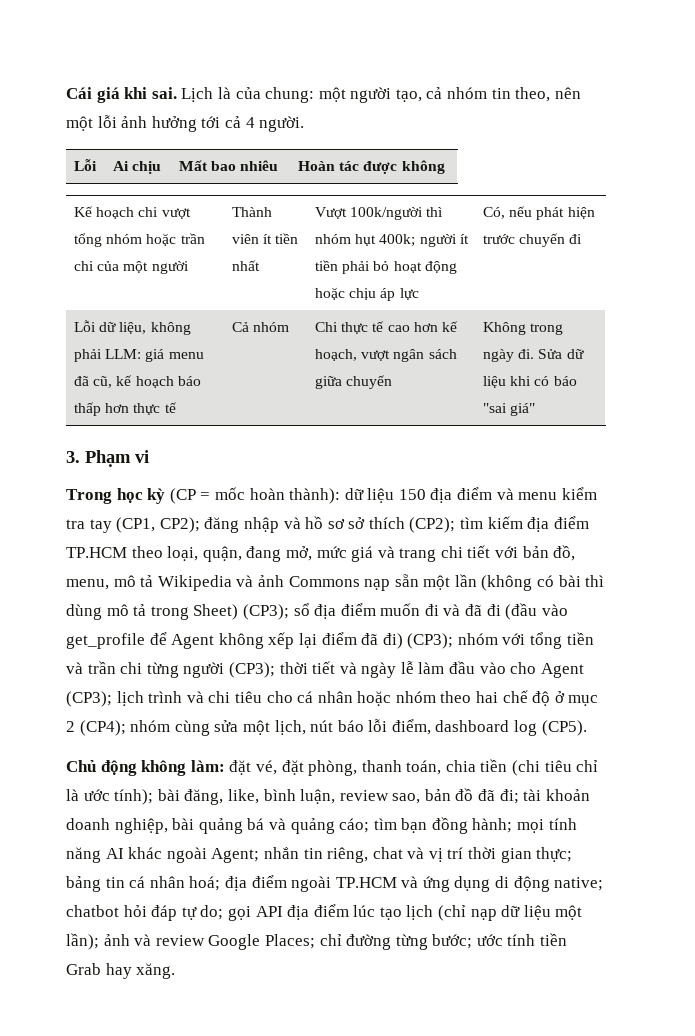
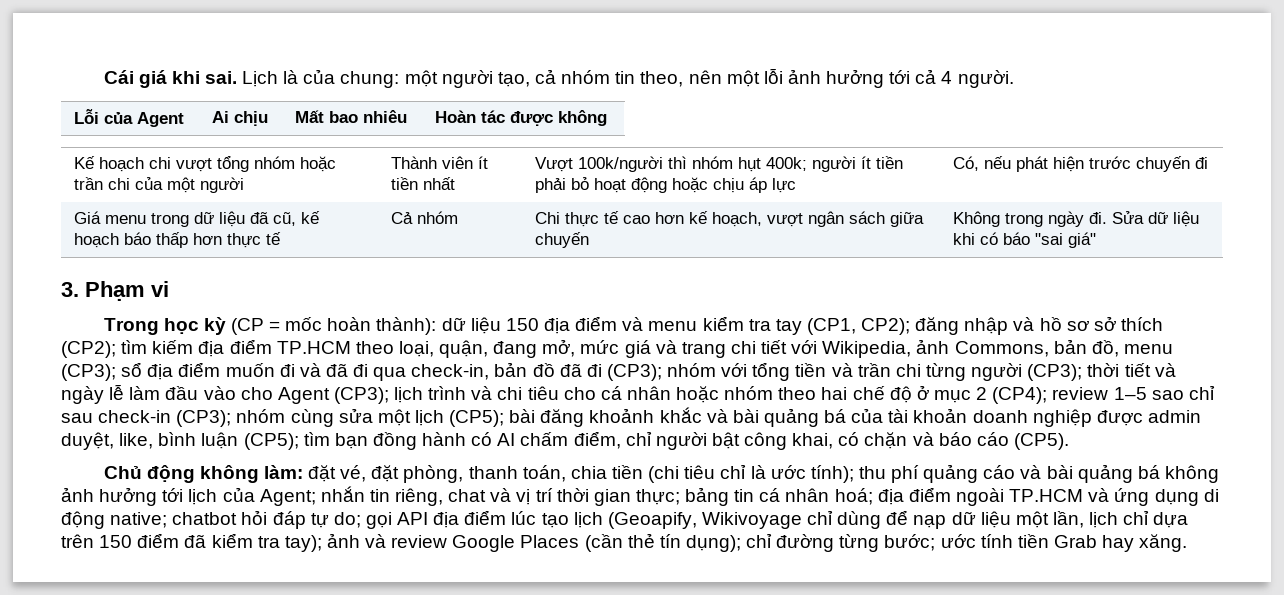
(98, 165) none -> [103,112,184,127] của Agent
[74,320,191,335] [74,349,204,362] Lỗi dữ liệu, không phải LLM: giá menu -> [73,211,245,227] Giá menu trong dữ liệu
[522,545,576,561] [66,574,605,591] [66,604,239,620] bản đồ, menu, mô tả Wikipedia và ảnh Commons nạp sẵn một lần (không có bài thì dùng mô tả trong Sheet) -> [822,339,1173,358] Wikipedia, ảnh Commons, bản đồ, menu
[505,603,568,620] [66,632,403,649] (đầu vào get_profile để Agent không xếp lại điểm đã đi) -> [373,362,602,381] qua check-in, bản đồ đã đi
[130,719,538,736] nhóm cùng sửa một lịch, nút báo lỗi điểm, dashboard log -> [1052,385,1215,400] [61,407,1201,427] [61,431,1009,450] review 1–5 sao chỉ sau check-in (CP3); nhóm cùng sửa một lịch (CP5); bài đăng khoảnh khắc và bài quảng bá của tài khoản doanh nghiệp được admin duyệt, like, bình luận (CP5); tìm bạn đồng hành có AI chấm điểm, chỉ người bật công khai, có chặn và báo cáo
[157,788,590,805] [66,817,577,834] [66,847,207,863] bài đăng, like, bình luận, review sao, bản đồ đã đi; tài khoản doanh nghiệp, bài quảng bá và quảng cáo; tìm bạn đồng hành; mọi tính năng AI khác ngoài -> [858,464,1219,483] [61,487,255,506] thu phí quảng cáo và bài quảng bá không ảnh hưởng tới lịch của
[438,905,583,921] [66,933,315,950] (chỉ nạp dữ liệu một lần); ảnh và review Google Places; -> [607,510,1189,529] [61,533,741,552] (Geoapify, Wikivoyage chỉ dùng để nạp dữ liệu một lần, lịch chỉ dựa trên 150 điểm đã kiểm tra tay); ảnh và review Google Places (cần thẻ tín dụng);

